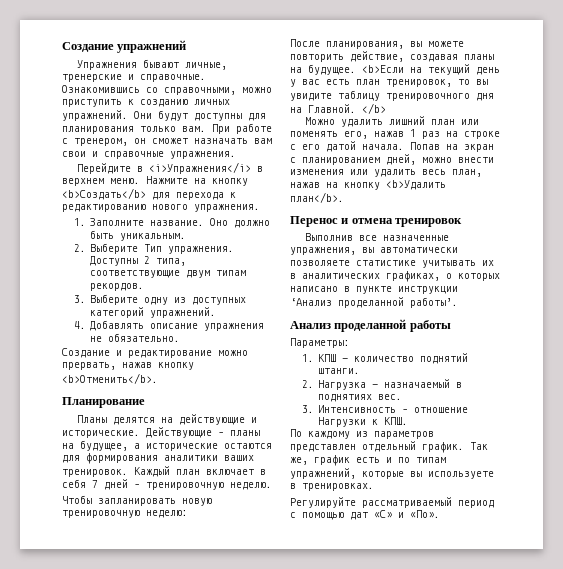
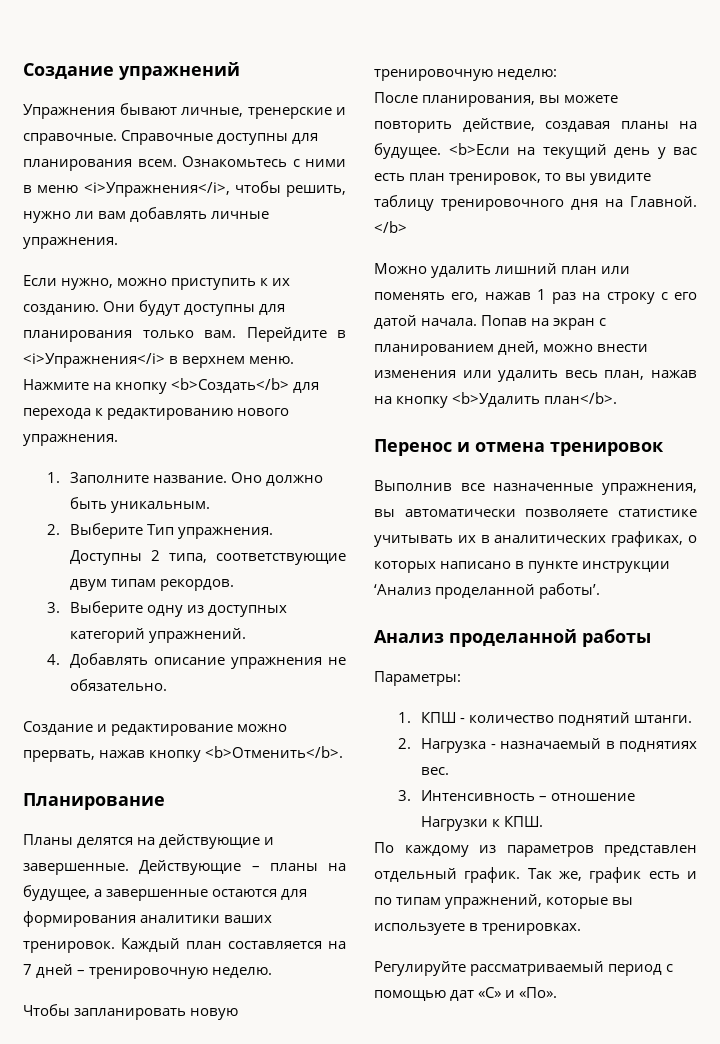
[62,85,272,95] [62,99,230,107] [62,110,128,121] Ознакомившись со справочными, можно приступить к созданию личных упражнений. -> [121,130,319,145] [23,156,346,171] [23,181,346,197] [23,207,270,223] [23,237,118,249] [23,275,291,290] [23,304,99,315] Справочные доступны для планирования всем. Ознакомьтесь с ними в меню <i>Упражнения</i>, чтобы решить, нужно ли вам добавлять личные упражнения. // Если нужно, можно приступить к их созданию.
[212,123,272,134] [62,138,272,146] [62,151,236,159] При работе с тренером, он сможет назначать вам свои и справочные упражнения. // -> (236, 334) none
[62,430,140,438] исторические. -> [23,863,129,875] завершенные.
[146,443,218,451] исторические -> [106,889,209,901] завершенные
[206,469,266,475] [62,479,86,488] включает в себя -> [228,941,346,949] составляется на
[464,131,500,139] строке -> [606,292,655,304] строку

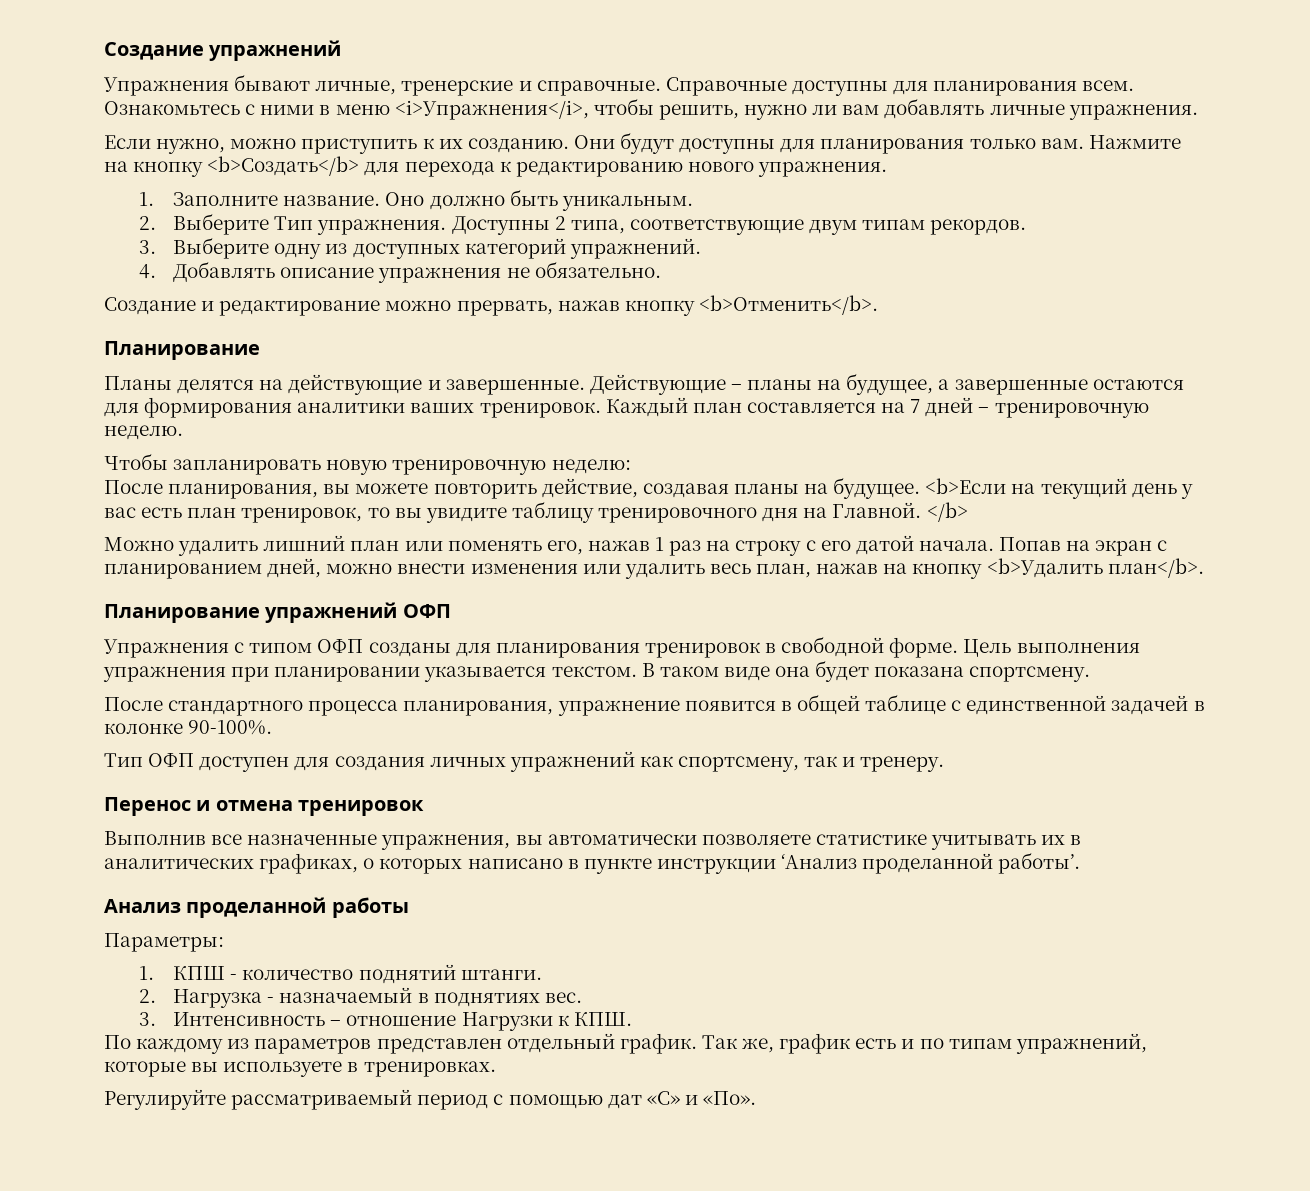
[246,327,346,342] [23,353,295,368] Перейдите в <i>Упражнения</i> в верхнем меню. -> (1084, 143) none
(618, 398) none -> [104,602,451,623] [103,636,1140,658] [103,660,1091,682] [104,694,1205,716] [104,720,273,735] [104,751,945,772] // Планирование упражнений ОФП // Упражнения с типом ОФП созданы для планирования тренировок в свободной форме. Цель выполнения упражнения при планировании указывается текстом. В таком виде она будет показана спортсмену. // После стандартного процесса планирования, упражнение появится в общей таблице с единственной задачей в колонке 90-100%. // Тип ОФП доступен для создания личных упражнений как спортсмену, так и тренеру.

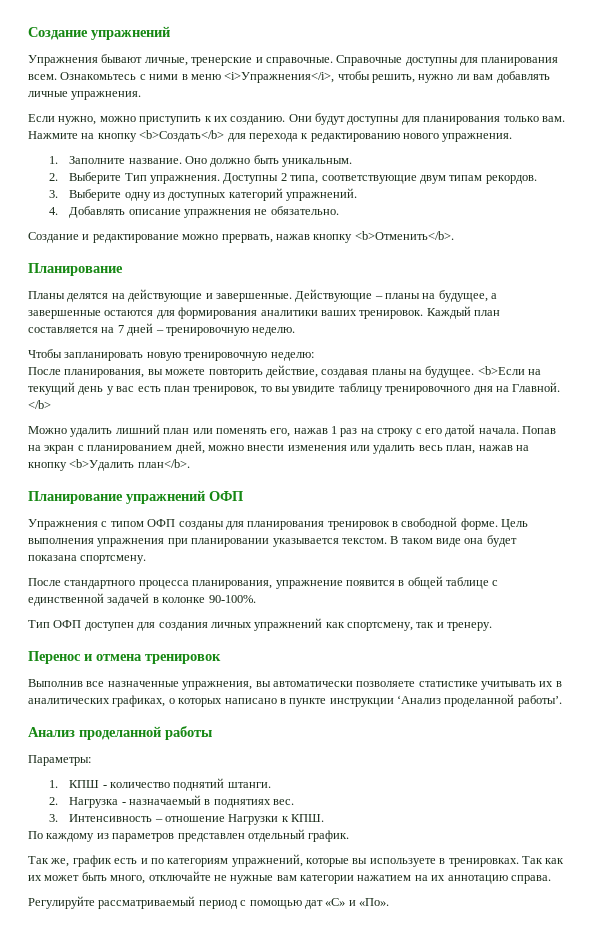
(697, 1043) none -> (350, 836) //
[948,1038,1012,1049] типам -> [167,858,229,867] категориям
(496, 1069) none -> [521,856,565,864] [28,871,551,884] Так как их может быть много, отключайте не нужные вам категории нажатием на их аннотацию справа.

